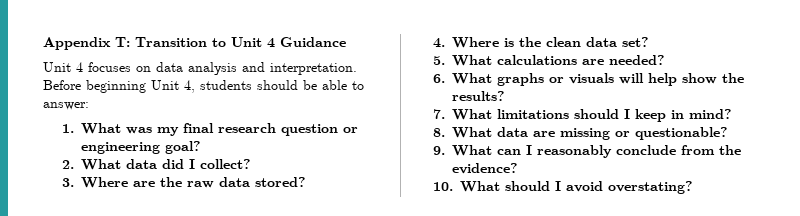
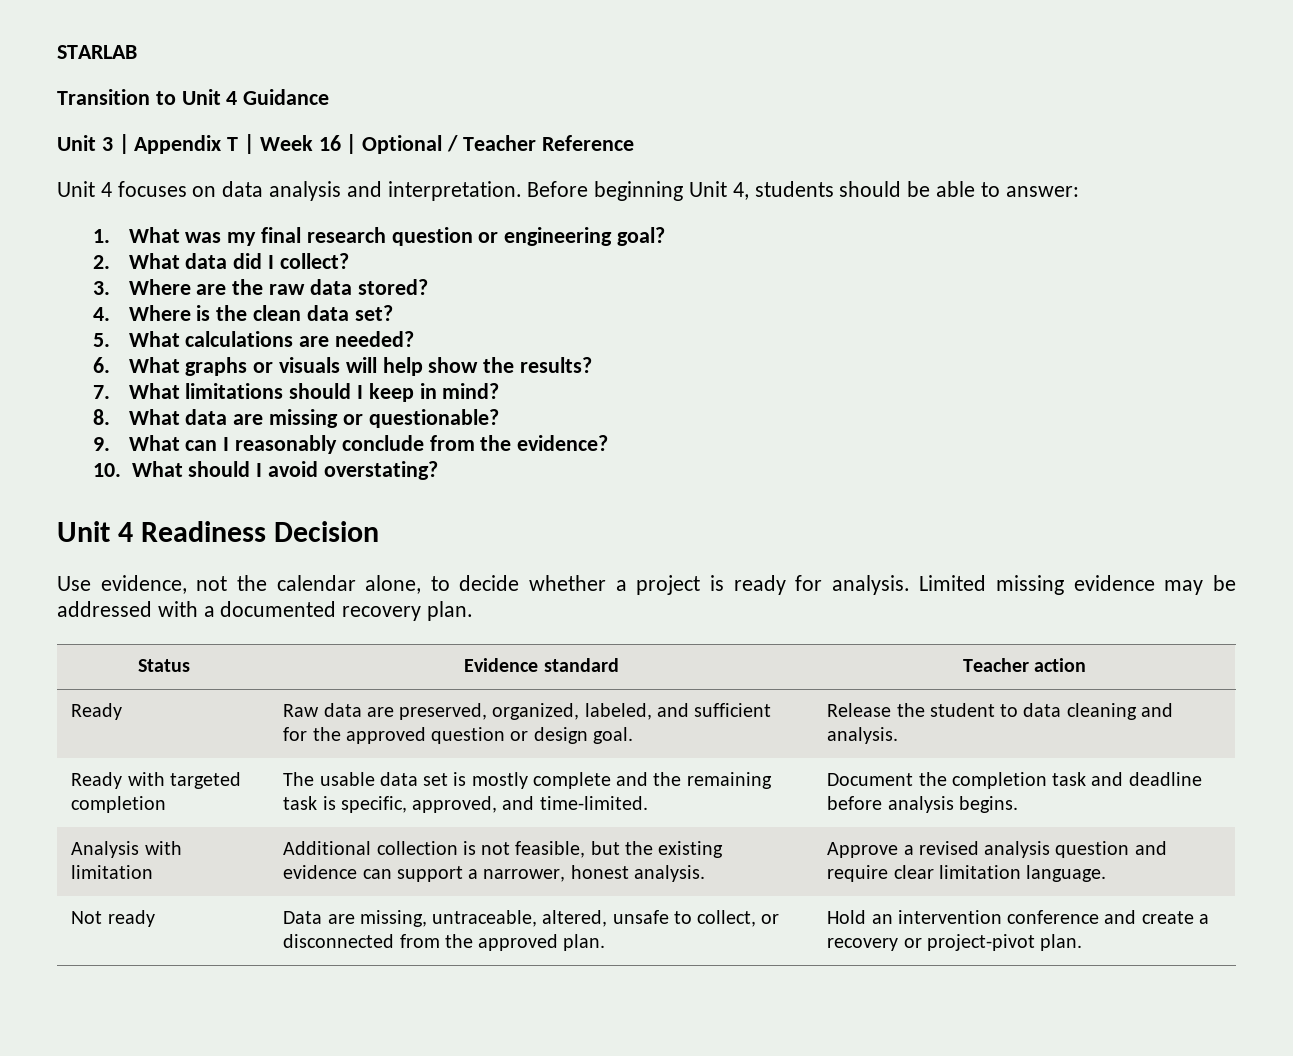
[43,37,130,50] Appendix T: -> [57,45,137,59] STARLAB //
(346, 42) none -> [57,134,634,154] // Unit 3 | Appendix T | Week 16 | Optional / Teacher Reference
(693, 187) none -> [57,521,380,542] [57,575,1236,595] [57,601,474,621] [137,659,190,672] [464,658,619,672] [962,658,1087,672] [71,703,123,720] [283,703,772,720] [283,727,633,744] [827,703,1173,720] [827,727,899,744] [71,772,241,789] [71,796,167,813] [283,772,772,789] [283,796,648,813] [827,772,1202,789] [827,796,1018,813] [71,841,182,858] [71,865,154,879] [283,841,724,858] [283,865,705,882] [827,841,1167,858] [827,865,1107,882] [71,910,155,927] [283,910,780,927] [283,934,606,951] [827,910,1209,924] [827,934,1083,951] // Unit 4 Readiness Decision // Use evidence, not the calendar alone, to decide whether a project is ready for analysis. Limited missing evidence may be addressed with a documented recovery plan. // Status | Evidence standard | Teacher action // Ready | Raw data are preserved, organized, labeled, and sufficient for the approved question or design goal. | Release the student to data cleaning and analysis. // Ready with targeted completion | The usable data set is mostly complete and the remaining task is specific, approved, and time-limited. | Document the completion task and deadline before analysis begins. // Analysis with limitation | Additional collection is not feasible, but the existing evidence can support a narrower, honest analysis. | Approve a revised analysis question and require clear limitation language. // Not ready | Data are missing, untraceable, altered, unsafe to collect, or disconnected from the approved plan. | Hold an intervention conference and create a recovery or project-pivot plan.

